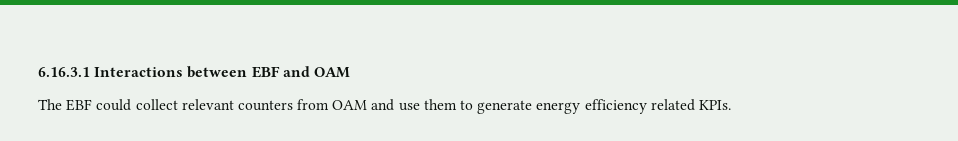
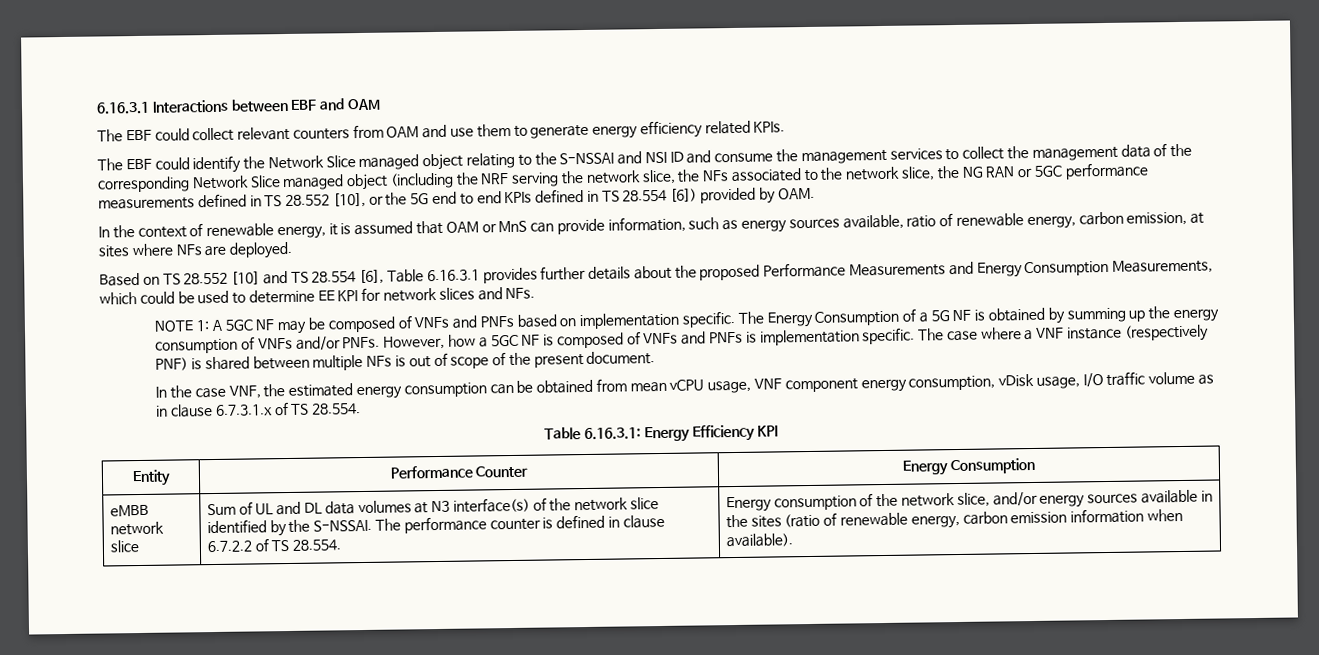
(731, 105) none -> [97,143,1193,174] [97,162,1149,193] [98,187,815,210] [98,211,1205,240] [98,241,294,259] [99,259,1214,287] [99,287,536,305] [154,306,1219,335] [155,324,1209,354] [155,351,656,371] [155,371,1214,400] [156,401,362,418] [544,424,778,443] [132,469,171,487] [389,465,529,479] [902,457,1035,476] [109,504,149,517] [109,521,164,536] [109,540,139,553] [206,497,660,516] [206,514,665,537] [206,538,342,553] [725,489,1213,513] [725,508,1183,529] [725,533,793,548] // The EBF could identify the Network Slice managed object relating to the S-NSSAI and NSI ID and consume the management services to collect the management data of the corresponding Network Slice managed object (including the NRF serving the network slice, the NFs associated to the network slice, the NG RAN or 5GC performance measurements defined in TS 28.552 [10], or the 5G end to end KPIs defined in TS 28.554 [6]) provided by OAM. // In the context of renewable energy, it is assumed that OAM or MnS can provide information, such as energy sources available, ratio of renewable energy, carbon emission, at sites where NFs are deployed. // Based on TS 28.552 [10] and TS 28.554 [6], Table 6.16.3.1 provides further details about the proposed Performance Measurements and Energy Consumption Measurements, which could be used to determine EE KPI for network slices and NFs. // NOTE 1: A 5GC NF may be composed of VNFs and PNFs based on implementation specific. The Energy Consumption of a 5G NF is obtained by summing up the energy consumption of VNFs and/or PNFs. However, how a 5GC NF is composed of VNFs and PNFs is implementation specific. The case where a VNF instance (respectively PNF) is shared between multiple NFs is out of scope of the present document. // In the case VNF, the estimated energy consumption can be obtained from mean vCPU usage, VNF component energy consumption, vDisk usage, I/O traffic volume as in clause 6.7.3.1.x of TS 28.554. // Table 6.16.3.1: Energy Efficiency KPI // Entity | Performance Counter | Energy Consumption // eMBB network slice | Sum of UL and DL data volumes at N3 interface(s) of the network slice identified by the S-NSSAI. The performance counter is defined in clause 6.7.2.2 of TS 28.554. | Energy consumption of the network slice, and/or energy sources available in the sites (ratio of renewable energy, carbon emission information when available).

